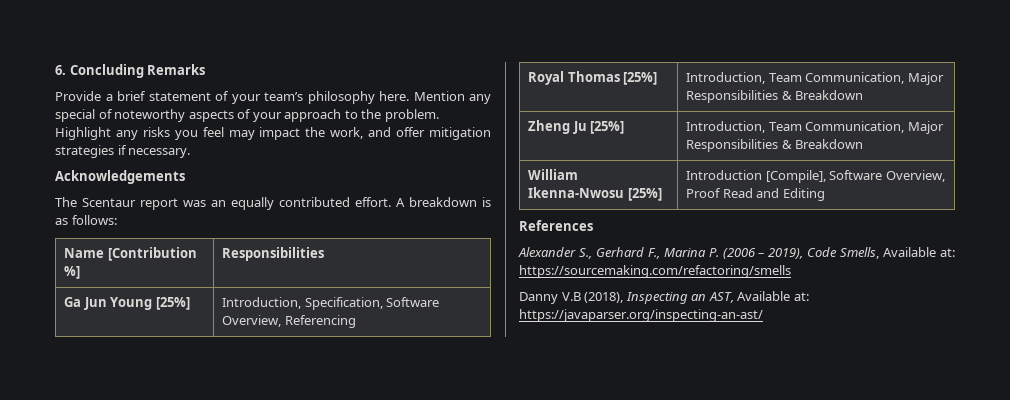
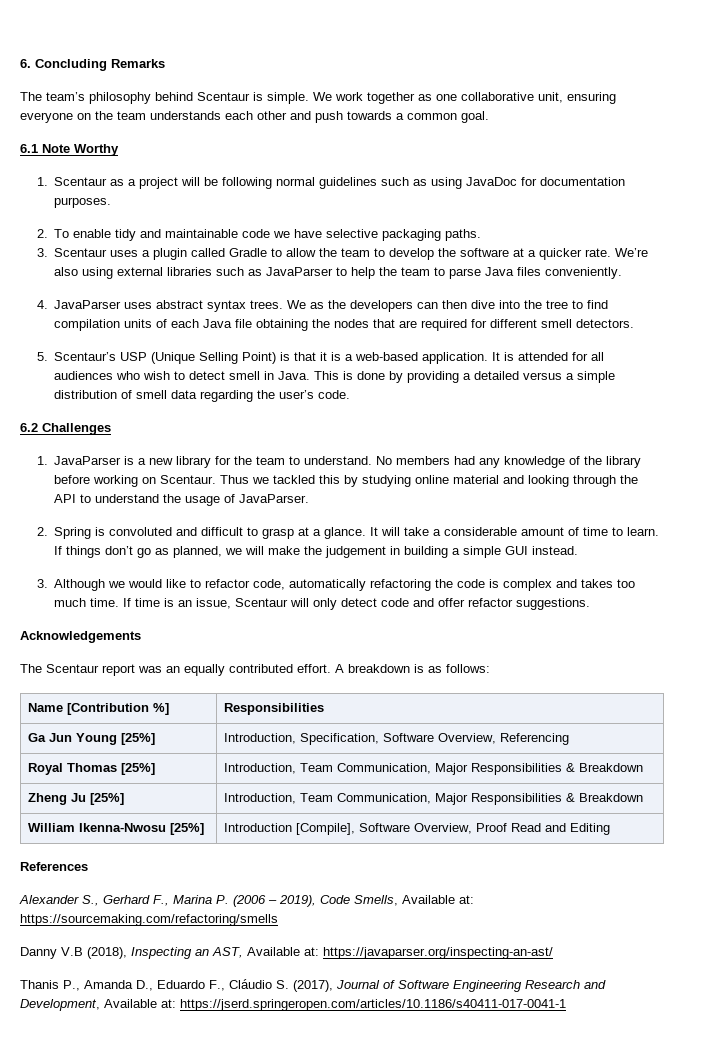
[55,91,491,104] [55,109,439,122] [55,127,492,140] [55,145,191,158] Provide a brief statement of your team’s philosophy here. Mention any special of noteworthy aspects of your approach to the problem. Highlight any risks you feel may impact the work, and offer mitigation strategies if necessary. -> [20,92,616,104] [20,111,489,123] [20,144,119,156] [36,177,626,189] [54,197,112,208] [36,229,482,241] [36,248,649,260] [54,267,623,279] [36,300,609,312] [54,319,635,331] [36,352,605,364] [54,371,616,383] [54,390,351,402] [20,423,111,435] [36,456,642,468] [54,475,639,487] [54,494,310,506] [36,527,660,539] [54,546,579,558] [36,579,636,591] [54,598,591,610] The team’s philosophy behind Scentaur is simple. We work together as one collaborative unit, ensuring everyone on the team understands each other and push towards a common goal. // 6.1 Note Worthy // 1. Scentaur as a project will be following normal guidelines such as using JavaDoc for documentation purposes. // 2. To enable tidy and maintainable code we have selective packaging paths. // 3. Scentaur uses a plugin called Gradle to allow the team to develop the software at a quicker rate. We’re also using external libraries such as JavaParser to help the team to parse Java files conveniently. // 4. JavaParser uses abstract syntax trees. We as the developers can then dive into the tree to find compilation units of each Java file obtaining the nodes that are required for different smell detectors. // 5. Scentaur’s USP (Unique Selling Point) is that it is a web-based application. It is attended for all audiences who wish to detect smell in Java. This is done by providing a detailed versus a simple distribution of smell data regarding the user’s code. // 6.2 Challenges // 1. JavaParser is a new library for the team to understand. No members had any knowledge of the library before working on Scentaur. Thus we tackled this by studying online material and looking through the API to understand the usage of JavaParser. // 2. Spring is convoluted and difficult to grasp at a glance. It will take a considerable amount of time to learn. If things don’t go as planned, we will make the judgement in building a simple GUI instead. // 3. Although we would like to refactor code, automatically refactoring the code is complex and takes too much time. If time is an issue, Scentaur will only detect code and offer refactor suggestions.
(763, 315) none -> [20,979,606,992] [20,999,566,1011] // Thanis P., Amanda D., Eduardo F., Cláudio S. (2017), Journal of Software Engineering Research and Development, Available at: https://jserd.springeropen.com/articles/10.1186/s40411-017-0041-1

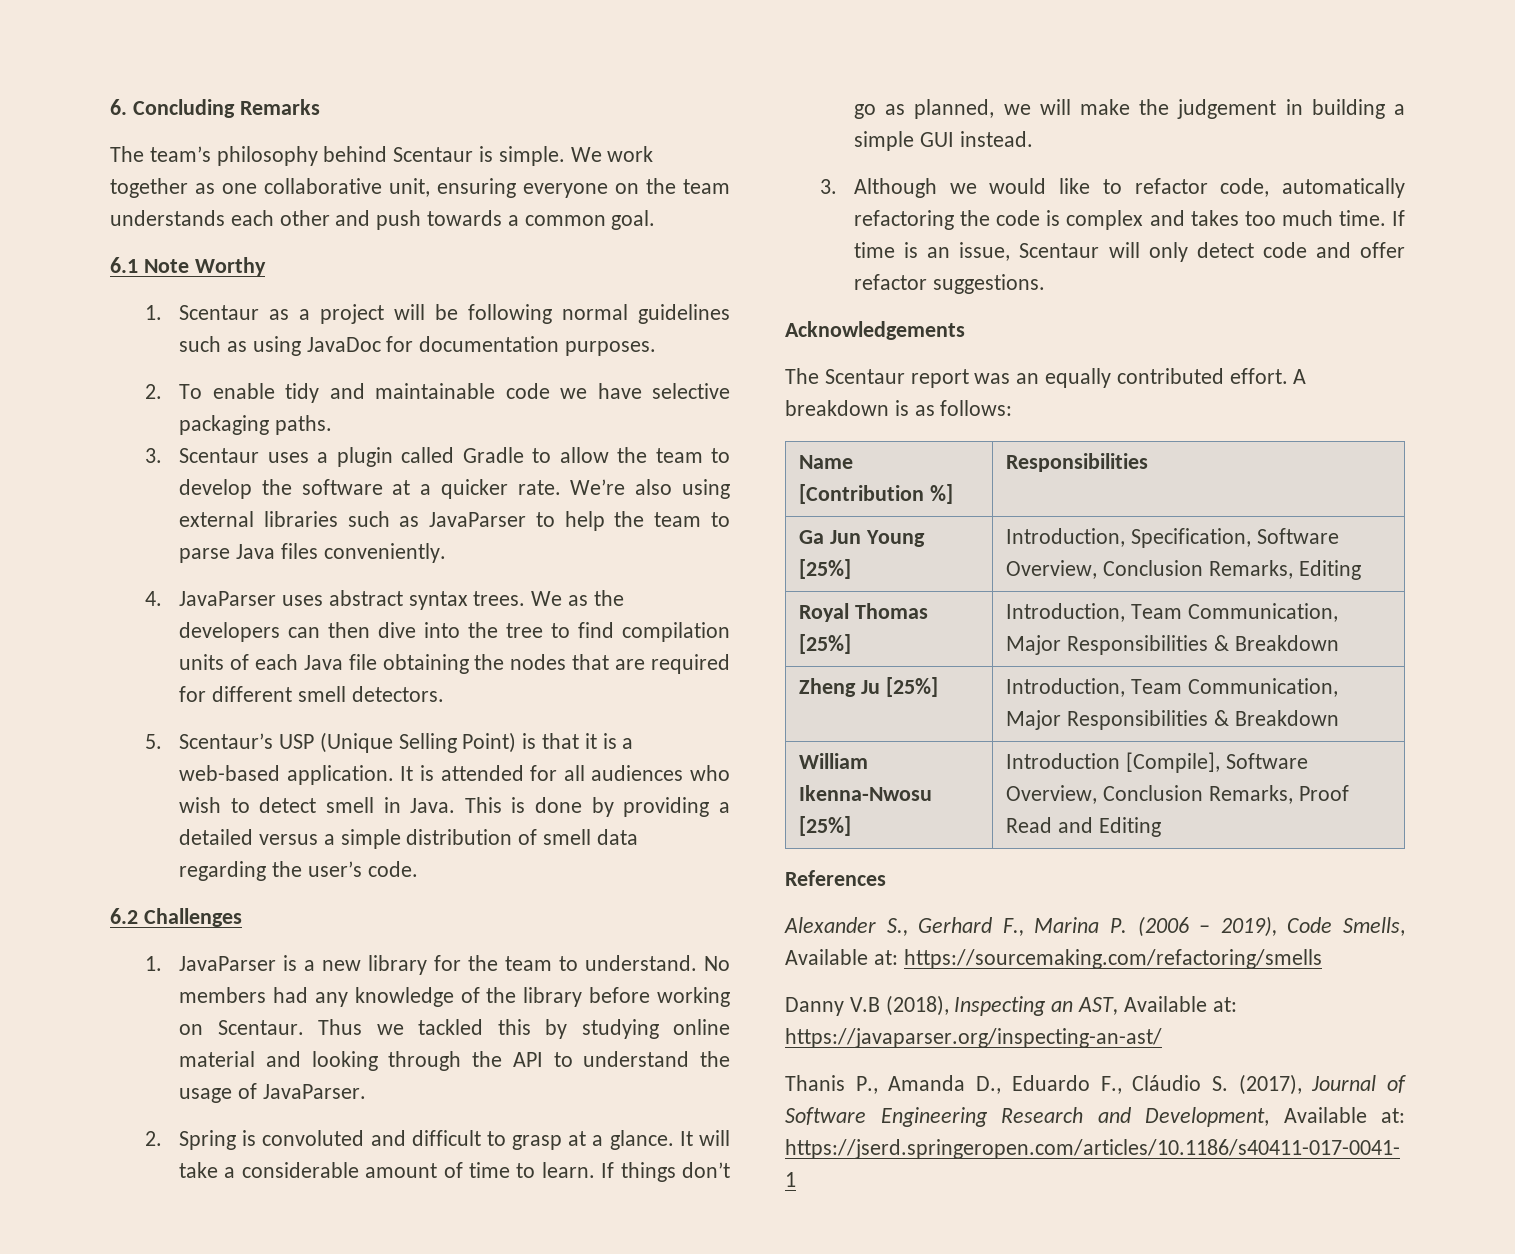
[499,733,569,745] Referencing -> [1103,560,1361,580] Conclusion Remarks, Editing
(472, 828) none -> [1103,785,1293,804] Conclusion Remarks,

